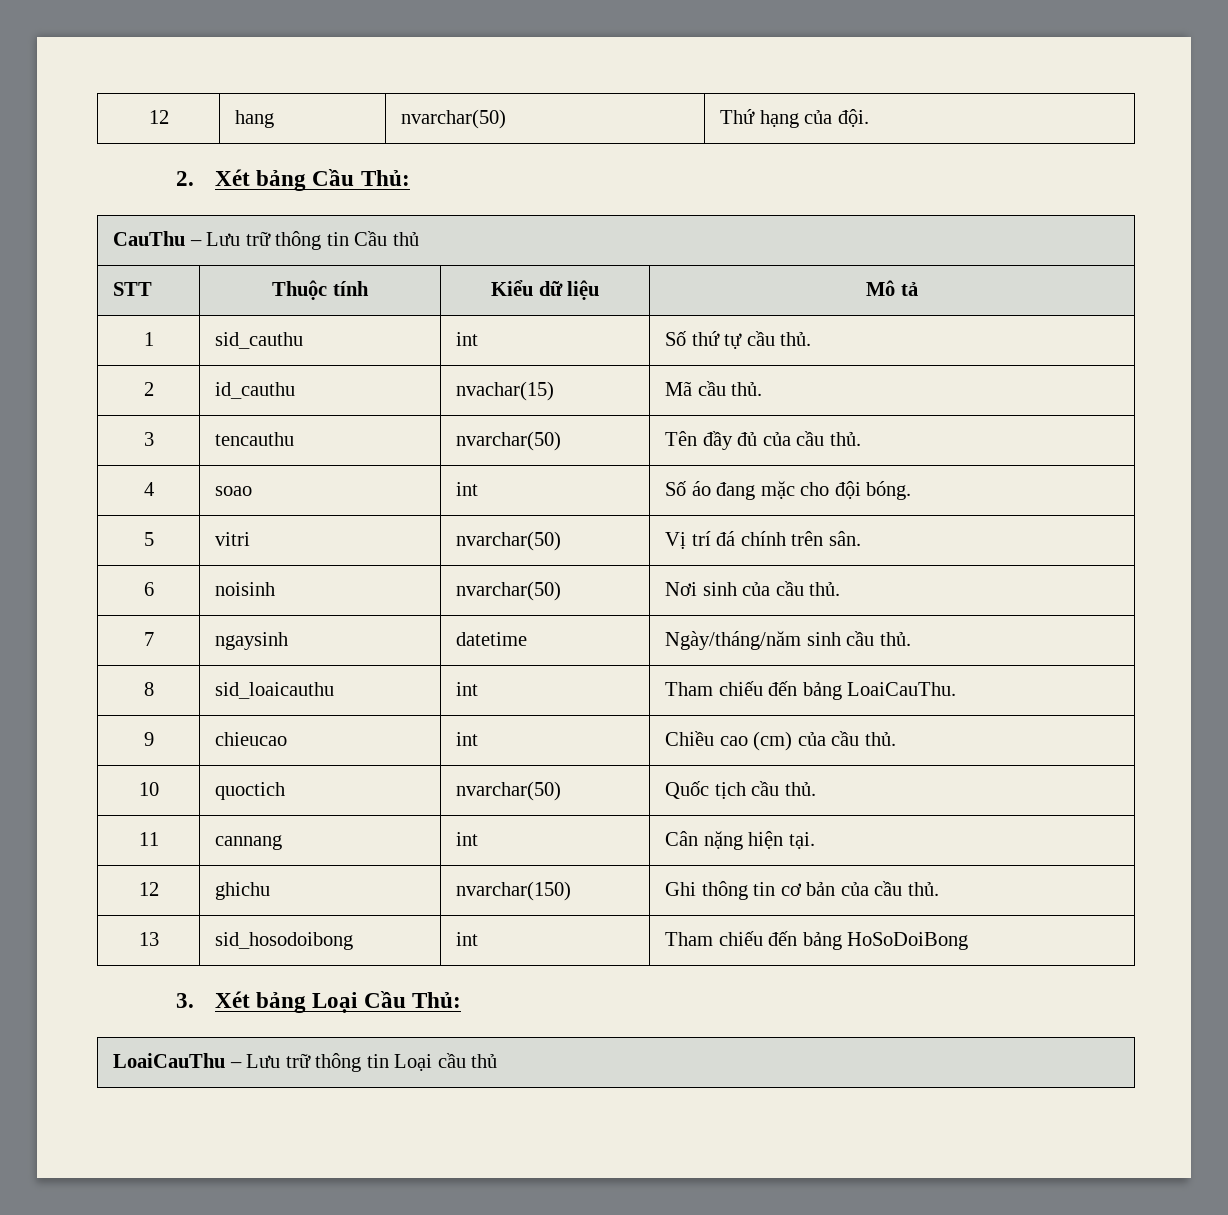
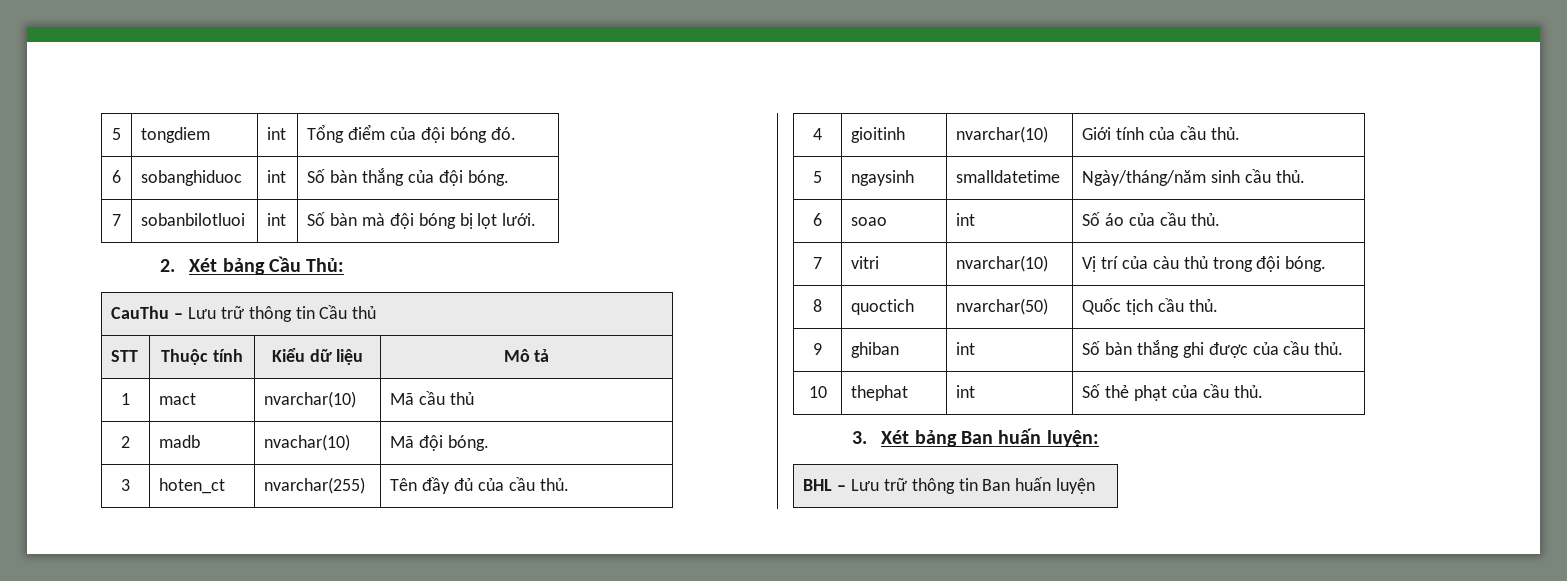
[148,110,169,124] [235,110,275,128] [401,109,507,129] [720,109,869,128] 12 | hang | nvarchar(50) | Thứ hạng của đội. -> [112,128,121,140] [141,127,211,143] [267,127,287,140] [307,124,516,143] [112,170,121,183] [141,170,243,186] [267,170,287,183] [307,168,509,186] [112,214,121,226] [141,213,246,226] [267,213,287,226] [307,212,537,229] 5 | tongdiem | int | Tổng điểm của đội bóng đó. // 6 | sobanghiduoc | int | Số bàn thắng của đội bóng. // 7 | sobanbilotluoi | int | Số bàn mà đội bóng bị lọt lưới.
[215,332,304,349] [456,332,479,346] [665,331,812,349] sid_cauthu | int | Số thứ tự cầu thủ. -> [159,393,197,405] [264,391,357,408] [390,391,475,405] mact | nvarchar(10) | Mã cầu thủ
[215,382,296,399] [456,381,555,401] [665,381,763,396] id_cauthu | nvachar(15) | Mã cầu thủ. -> [159,435,201,448] [264,434,351,451] [390,435,490,451] madb | nvachar(10) | Mã đội bóng.
[215,432,295,446] [456,431,562,451] tencauthu | nvarchar(50) -> [159,478,226,494] [264,477,366,494] hoten_ct | nvarchar(255)
[215,486,253,496] [456,482,479,496] [665,481,912,500] [143,532,154,546] [215,532,251,546] [456,531,562,551] [665,531,861,549] [143,582,154,596] [215,582,276,596] [456,581,562,601] [665,581,841,596] [143,632,154,646] [215,632,289,650] [456,632,528,646] [665,631,911,650] [143,682,154,696] [215,682,335,699] [456,682,479,696] [665,681,957,700] [143,732,154,746] [215,732,288,746] [456,732,479,746] [665,731,896,751] [138,782,159,796] soao | int | Số áo đang mặc cho đội bóng. // 5 | vitri | nvarchar(50) | Vị trí đá chính trên sân. // 6 | noisinh | nvarchar(50) | Nơi sinh của cầu thủ. // 7 | ngaysinh | datetime | Ngày/tháng/năm sinh cầu thủ. // 8 | sid_loaicauthu | int | Tham chiếu đến bảng LoaiCauThu. // 9 | chieucao | int | Chiều cao (cm) của cầu thủ. // 10 -> [851,127,906,143] [956,126,1049,143] [1082,126,1240,140] [813,171,822,183] [851,170,915,186] [956,170,1061,183] [1082,169,1305,186] [813,213,822,226] [851,217,888,226] [956,213,976,226] [1082,212,1220,226] [813,257,822,269] [851,256,880,269] [956,255,1049,272] [1082,256,1327,272] [813,299,822,312] gioitinh | nvarchar(10) | Giới tính của cầu thủ. // 5 | ngaysinh | smalldatetime | Ngày/tháng/năm sinh cầu thủ. // 6 | soao | int | Số áo của cầu thủ. // 7 | vitri | nvarchar(10) | Vị trí của càu thủ trong đội bóng. // 8
[138,832,159,846] [215,835,283,850] [456,832,479,846] [665,831,815,850] [138,882,159,896] [215,882,271,900] [456,881,572,901] [665,881,939,900] [138,932,159,946] [215,932,354,950] [456,932,479,946] [665,931,969,950] 11 | cannang | int | Cân nặng hiện tại. // 12 | ghichu | nvarchar(150) | Ghi thông tin cơ bản của cầu thủ. // 13 | sid_hosodoibong | int | Tham chiếu đến bảng HoSoDoiBong -> [813,343,822,355] [851,342,900,358] [956,342,976,355] [1082,340,1344,358] [808,386,827,398] [851,385,909,401] [956,385,976,398] [1082,384,1263,401] 9 | ghiban | int | Số bàn thắng ghi được của cầu thủ. // 10 | thephat | int | Số thẻ phạt của cầu thủ.
[312,991,461,1013] [113,1053,498,1072] Loại Cầu Thủ: // LoaiCauThu – Lưu trữ thông tin Loại cầu thủ -> [960,428,1099,447] [803,477,1096,494] Ban huấn luyện: // BHL – Lưu trữ thông tin Ban huấn luyện

